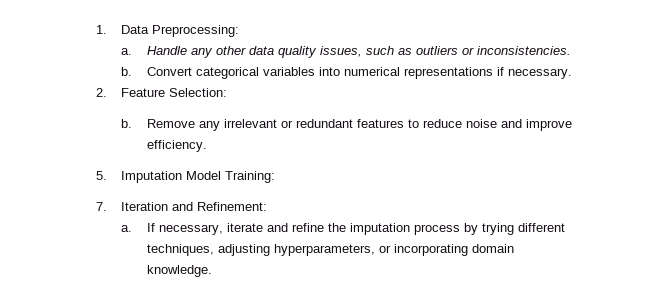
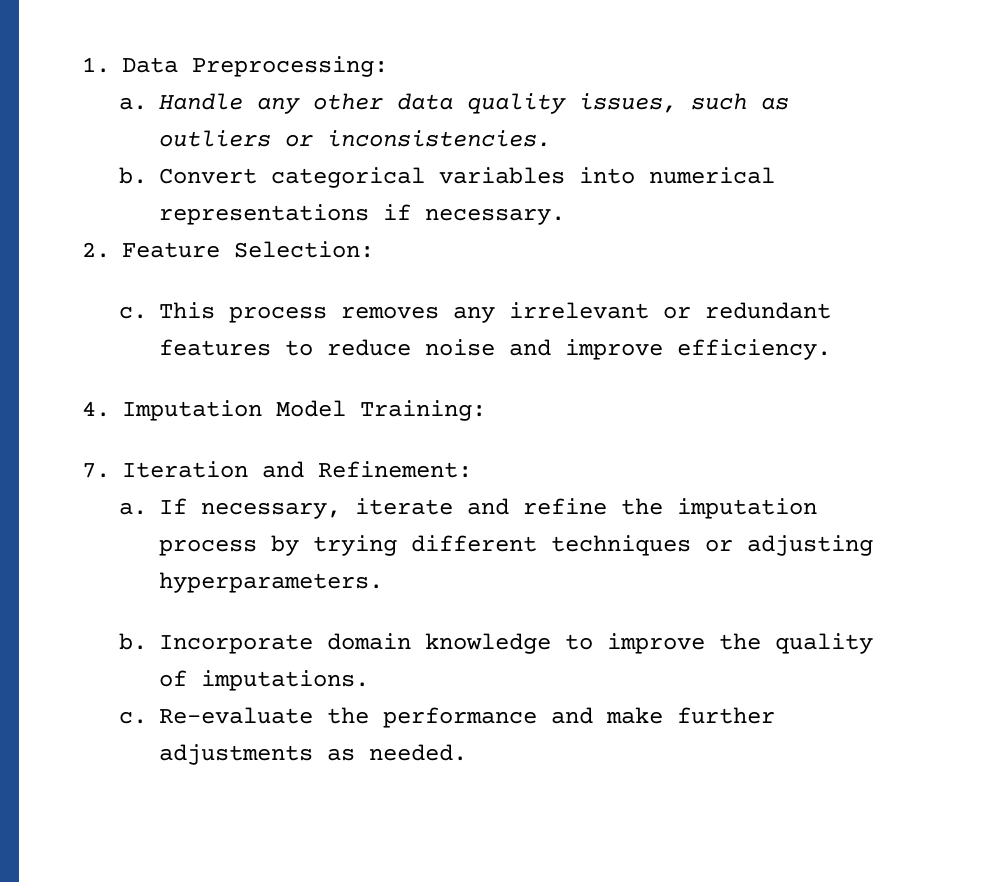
[121,119,196,128] b. Remove -> [118,302,439,323] c. This process removes
[95,171,107,180] 5. -> [82,401,111,417] 4.
[147,244,515,256] [147,265,213,277] techniques, adjusting hyperparameters, or incorporating domain knowledge. -> [550,535,873,556] [158,572,383,593] [118,633,873,654] [158,670,369,691] [118,707,775,728] [158,744,467,765] techniques or adjusting hyperparameters. // b. Incorporate domain knowledge to improve the quality of imputations. // c. Re-evaluate the performance and make further adjustments as needed.

